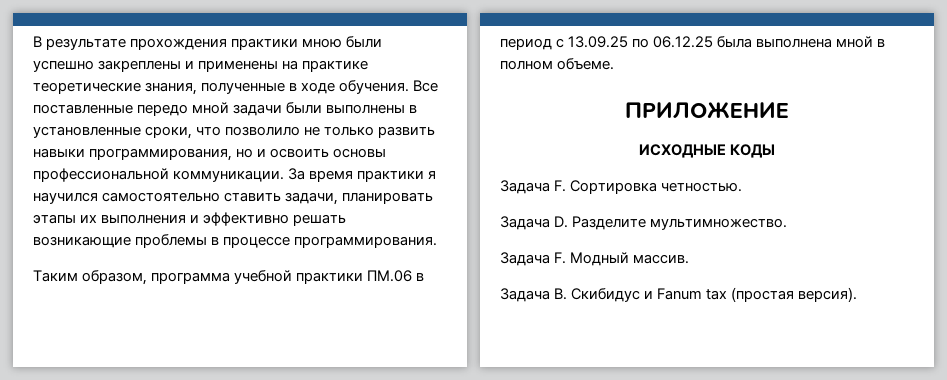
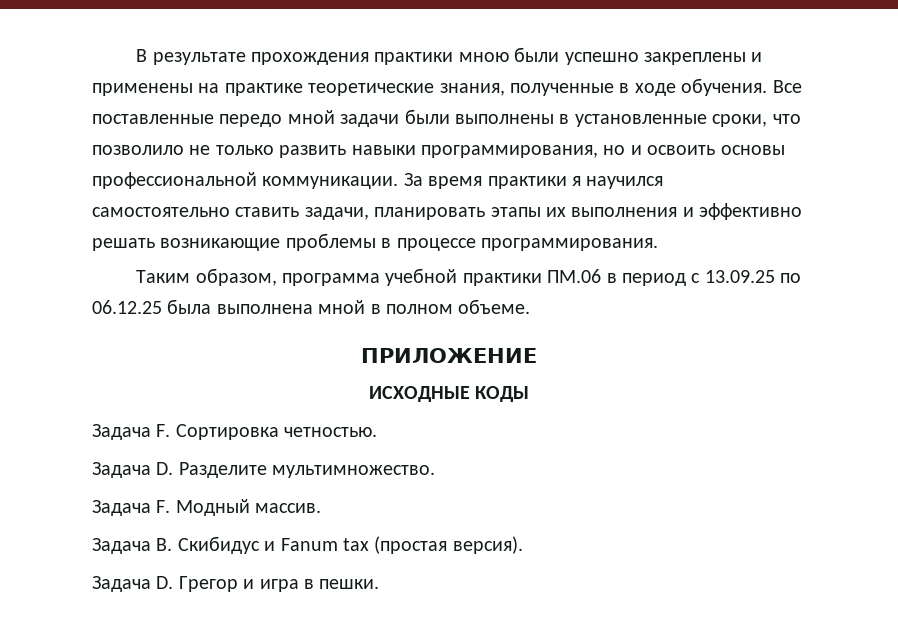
(858, 294) none -> [92,576,380,592] // Задача D. Грегор и игра в пешки.

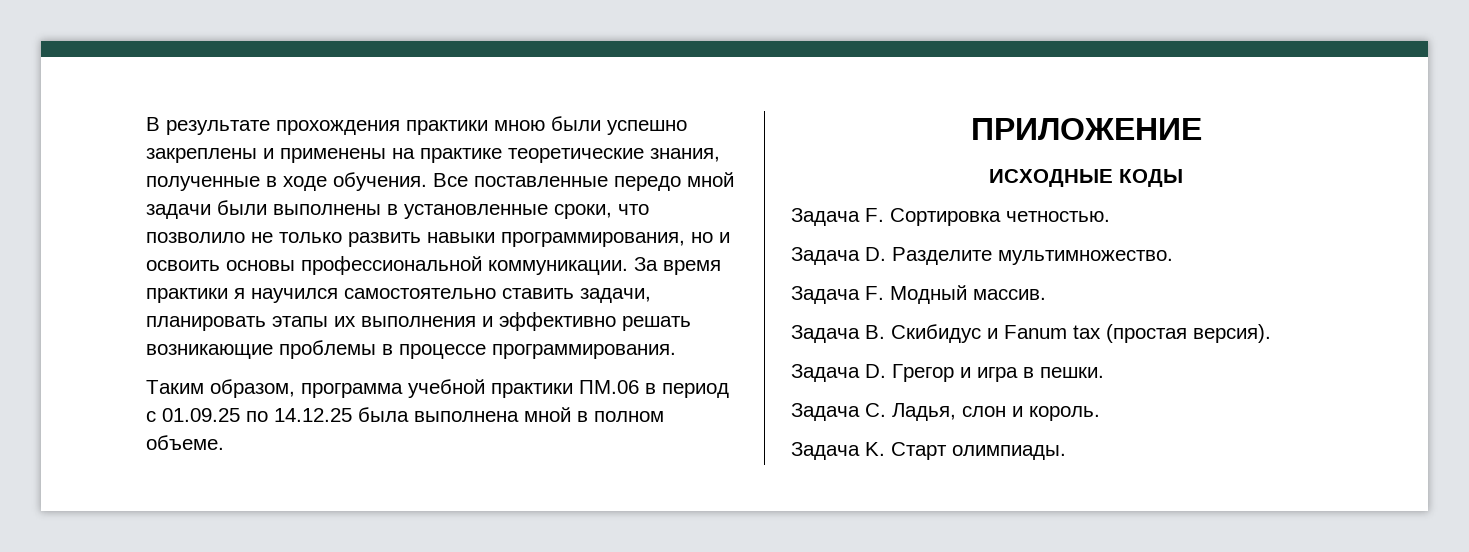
[704,270,802,283] [92,300,162,314] 13.09.25 по 06.12.25 -> [162,408,352,422] 01.09.25 по 14.12.25
(380, 584) none -> [791,403,1100,421] [791,442,1066,460] // Задача С. Ладья, слон и король. // Задача K. Старт олимпиады.

